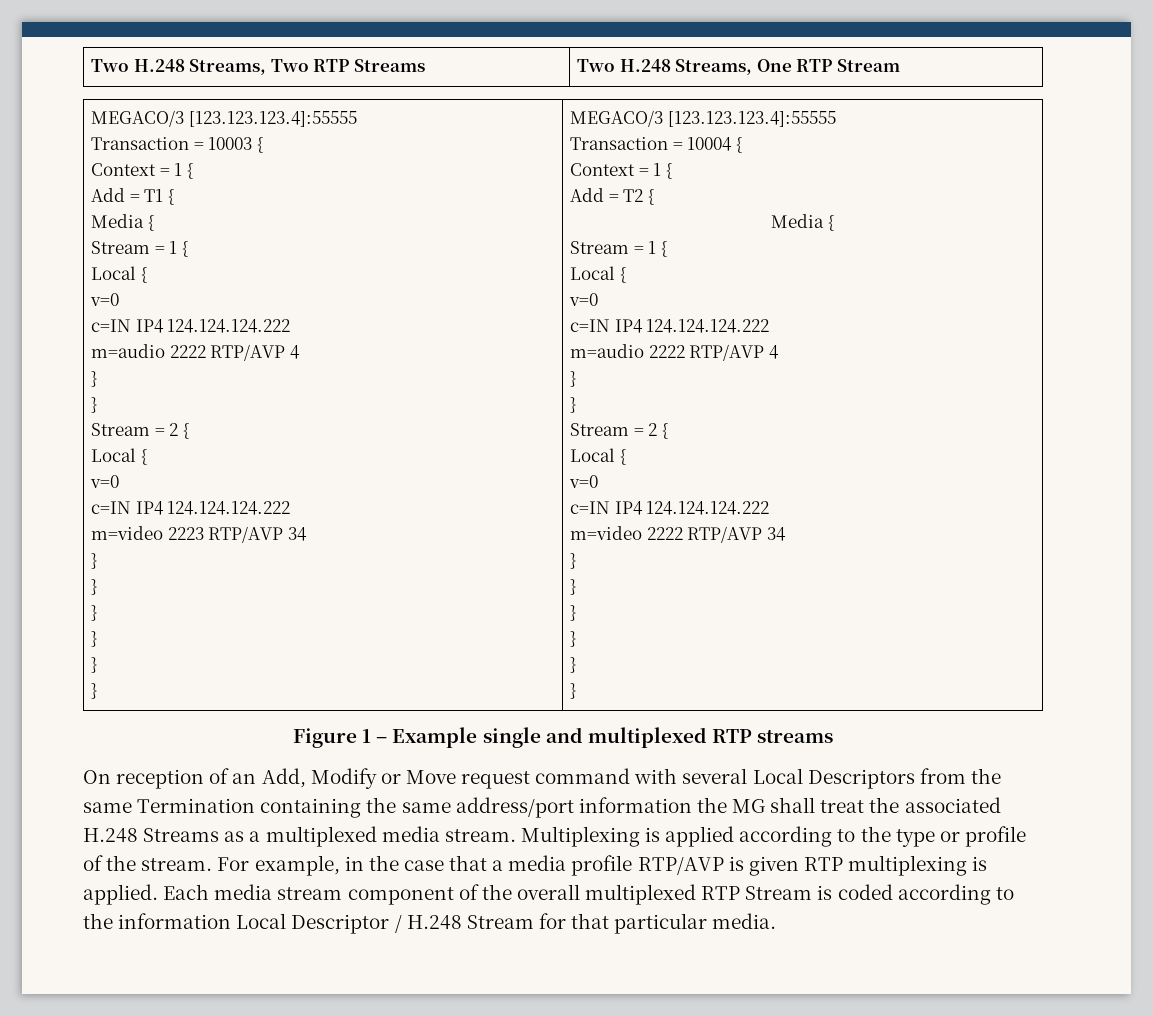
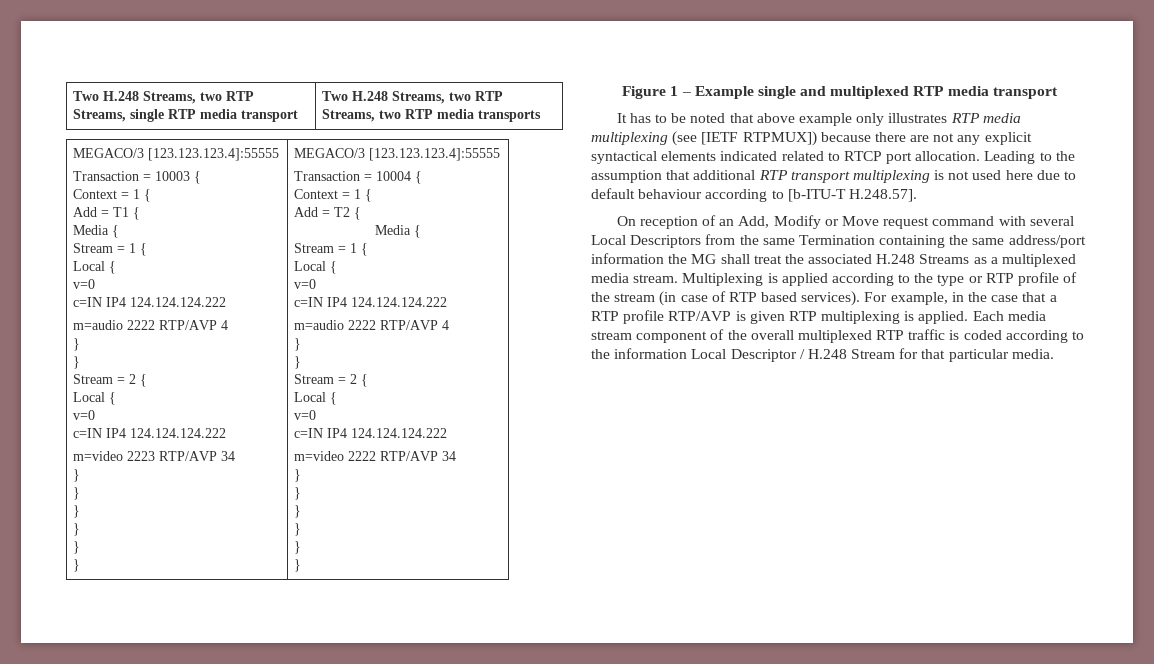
[90,59,425,75] [576,59,900,75] Two H.248 Streams, Two RTP Streams | Two H.248 Streams, One RTP Stream -> [72,91,254,104] [72,109,298,122] [321,91,503,104] [321,109,541,122] Two H.248 Streams, two RTP Streams, single RTP media transport | Two H.248 Streams, two RTP Streams, two RTP media transports
[757,729,834,743] streams -> [947,86,1058,99] [616,113,1021,126] [591,131,1032,146] [591,151,1075,164] [591,170,1077,183] [591,188,917,202] media transport // It has to be noted that above example only illustrates RTP media multiplexing (see [IETF RTPMUX]) because there are not any explicit syntactical elements indicated related to RTCP port allocation. Leading to the assumption that additional RTP transport multiplexing is not used here due to default behaviour according to [b-ITU-T H.248.57].
(960, 836) none -> [985,273,1014,283] RTP
[141,858,213,871] stream. -> [614,291,861,306] stream (in case of RTP based services).
[508,855,567,871] media -> [591,311,619,321] RTP
[745,886,813,900] Stream -> [908,329,946,340] traffic

